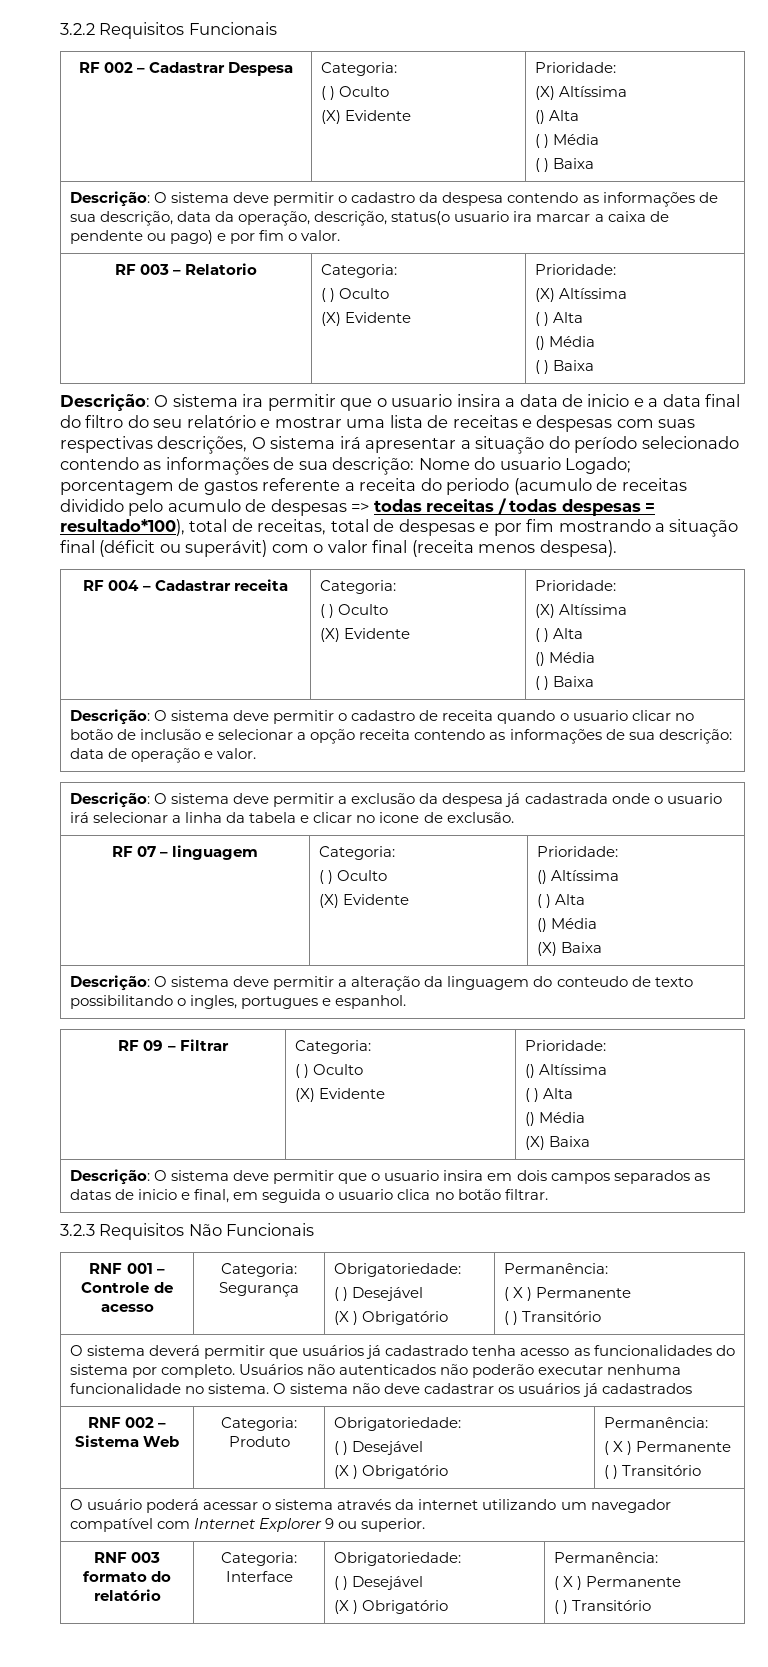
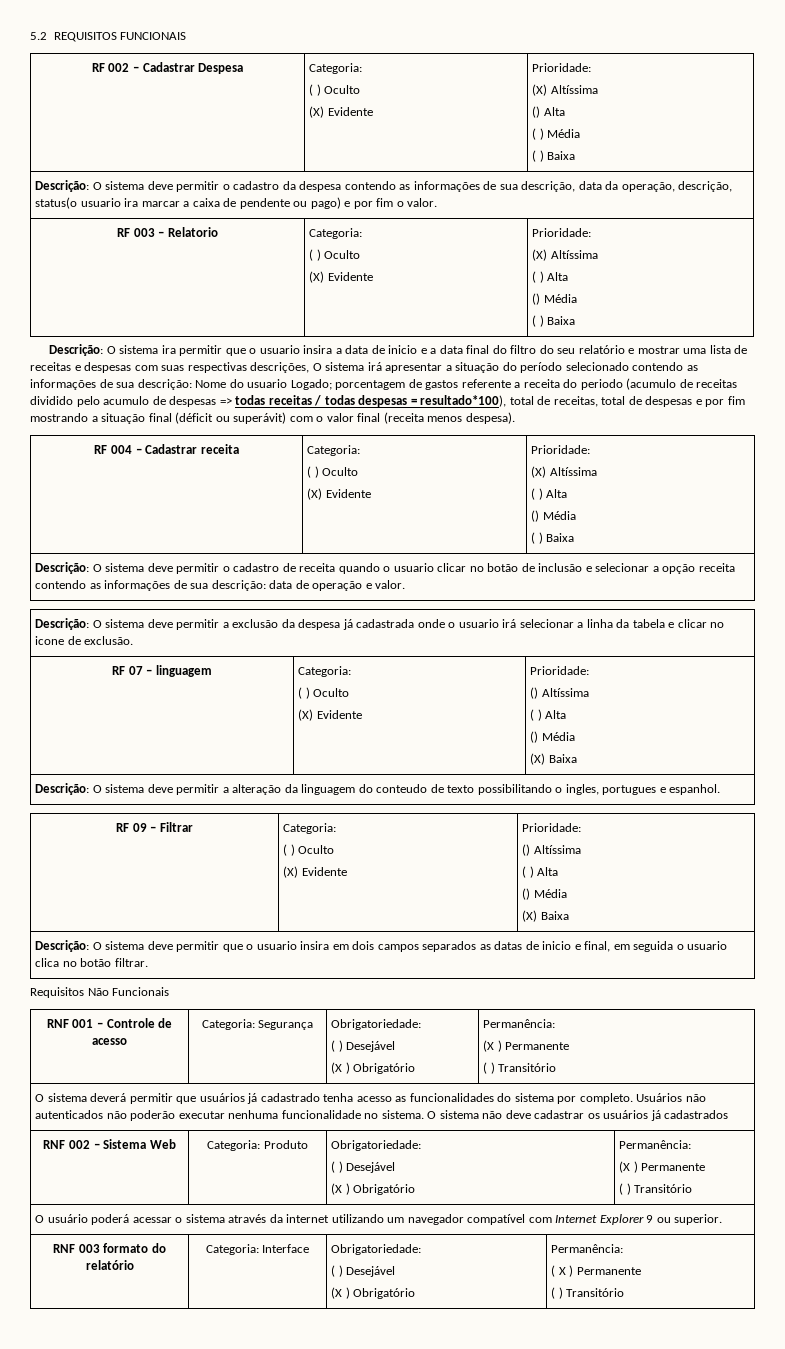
[60,22,277,39] 3.2.2 Requisitos Funcionais -> [30,32,187,42] 5.2 REQUISITOS FUNCIONAIS
[60,1224,95,1236] 3.2.3 -> (148, 962) none
[504,1287,524,1301] ( X -> [483,1040,495,1052] (X
[604,1441,624,1455] ( X -> [619,1161,631,1173] (X

